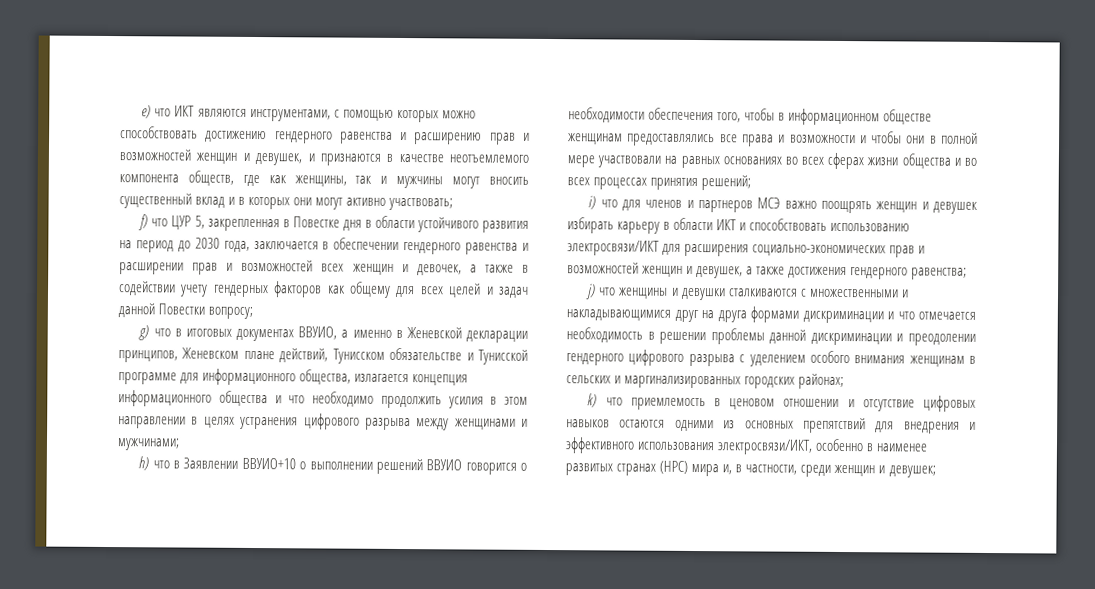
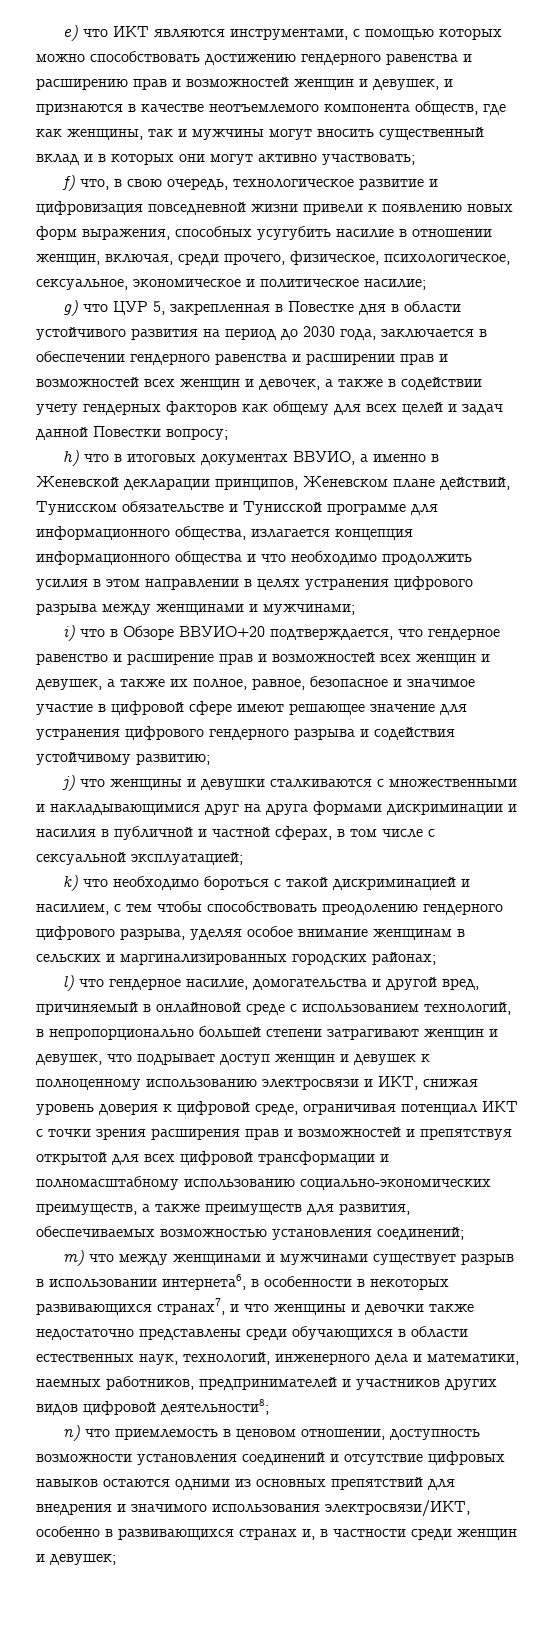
(149, 222) none -> [80,178,439,190] [36,201,513,215] [36,226,492,240] [36,251,510,265] [36,279,426,290] [63,300,79,316] что, в свою очередь, технологическое развитие и цифровизация повседневной жизни привели к появлению новых форм выражения, способных усугубить насилие в отношении женщин, включая, среди прочего, физическое, психологическое, сексуальное, экономическое и политическое насилие; // g)
[138,325,150,341] g) -> [63,450,80,466] h)
[138,456,527,475] [568,107,933,126] [568,131,979,147] [567,152,977,170] [567,175,752,191] [588,195,977,214] [567,217,911,234] [567,240,926,258] [567,262,639,274] h) что в Заявлении ВВУИО+10 о выполнении решений ВВУИО говорится о необходимости обеспечения того, чтобы в информационном обществе женщинам предоставлялись все права и возможности и чтобы они в полной мере участвовали на равных основаниях во всех сферах жизни общества и во всех процессах принятия решений; // i) что для членов и партнеров МСЭ важно поощрять женщин и девушек избирать карьеру в области ИКТ и способствовать использованию электросвязи/ИКТ для расширения социально-экономических прав и возможностей -> [63,625,501,641] [36,652,411,665] i) что в Обзоре ВВУИО+20 подтверждается, что гендерное равенство и расширение прав и возможностей всех
[788,266,968,280] достижения гендерного равенства; -> [170,676,475,690] [36,701,467,715] [36,726,455,740] [36,752,210,765] их полное, равное, безопасное и значимое участие в цифровой сфере имеют решающее значение для устранения цифрового гендерного разрыва и содействия устойчивому развитию;
[897,311,976,320] [566,327,976,346] [566,349,906,367] что отмечается необходимость в решении проблемы данной дискриминации и преодолении гендерного цифрового разрыва с уделением особого внимания -> [36,826,435,840] [36,852,243,865] [63,875,471,891] [36,901,503,915] [36,926,368,940] насилия в публичной и частной сферах, в том числе с сексуальной эксплуатацией; // k) что необходимо бороться с такой дискриминацией и насилием, с тем чтобы способствовать преодолению гендерного цифрового разрыва, уделяя особое внимание
[587,393,840,411] k) что приемлемость в ценовом отношении -> [63,975,480,991] [36,1002,511,1015] [36,1026,498,1040] [36,1053,430,1065] [36,1076,478,1090] [36,1101,518,1115] [36,1127,512,1140] [36,1151,389,1165] [36,1176,491,1190] [36,1203,410,1215] [36,1226,464,1240] [63,1250,515,1266] [36,1274,449,1290] [36,1298,474,1315] [36,1326,468,1340] [36,1352,519,1365] [36,1376,497,1390] [36,1399,269,1415] [63,1425,481,1441] [36,1452,325,1465] l) что гендерное насилие, домогательства и другой вред, причиняемый в онлайновой среде c использованием технологий, в непропорционально большей степени затрагивают женщин и девушек, что подрывает доступ женщин и девушек к полноценному использованию электросвязи и ИКТ, снижая уровень доверия к цифровой среде, ограничивая потенциал ИКТ с точки зрения расширения прав и возможностей и препятствуя открытой для всех цифровой трансформации и полномасштабному использованию социально-экономических преимуществ, а также преимуществ для развития, обеспечиваемых возможностью установления соединений; // m) что между женщинами и мужчинами существует разрыв в использовании интернета6, в особенности в некоторых развивающихся странах7, и что женщины и девочки также недостаточно представлены среди обучающихся в области естественных наук, технологий, инженерного дела и математики, наемных работников, предпринимателей и участников других видов цифровой деятельности8; // n) что приемлемость в ценовом отношении, доступность возможности установления соединений
[565,437,635,454] эффективного -> [131,1504,207,1512] значимого
[876,443,928,452] [565,460,720,477] наименее развитых странах (НРС) мира -> [118,1528,297,1540] развивающихся странах
[745,464,798,475] частности, -> [333,1529,406,1537] частности

